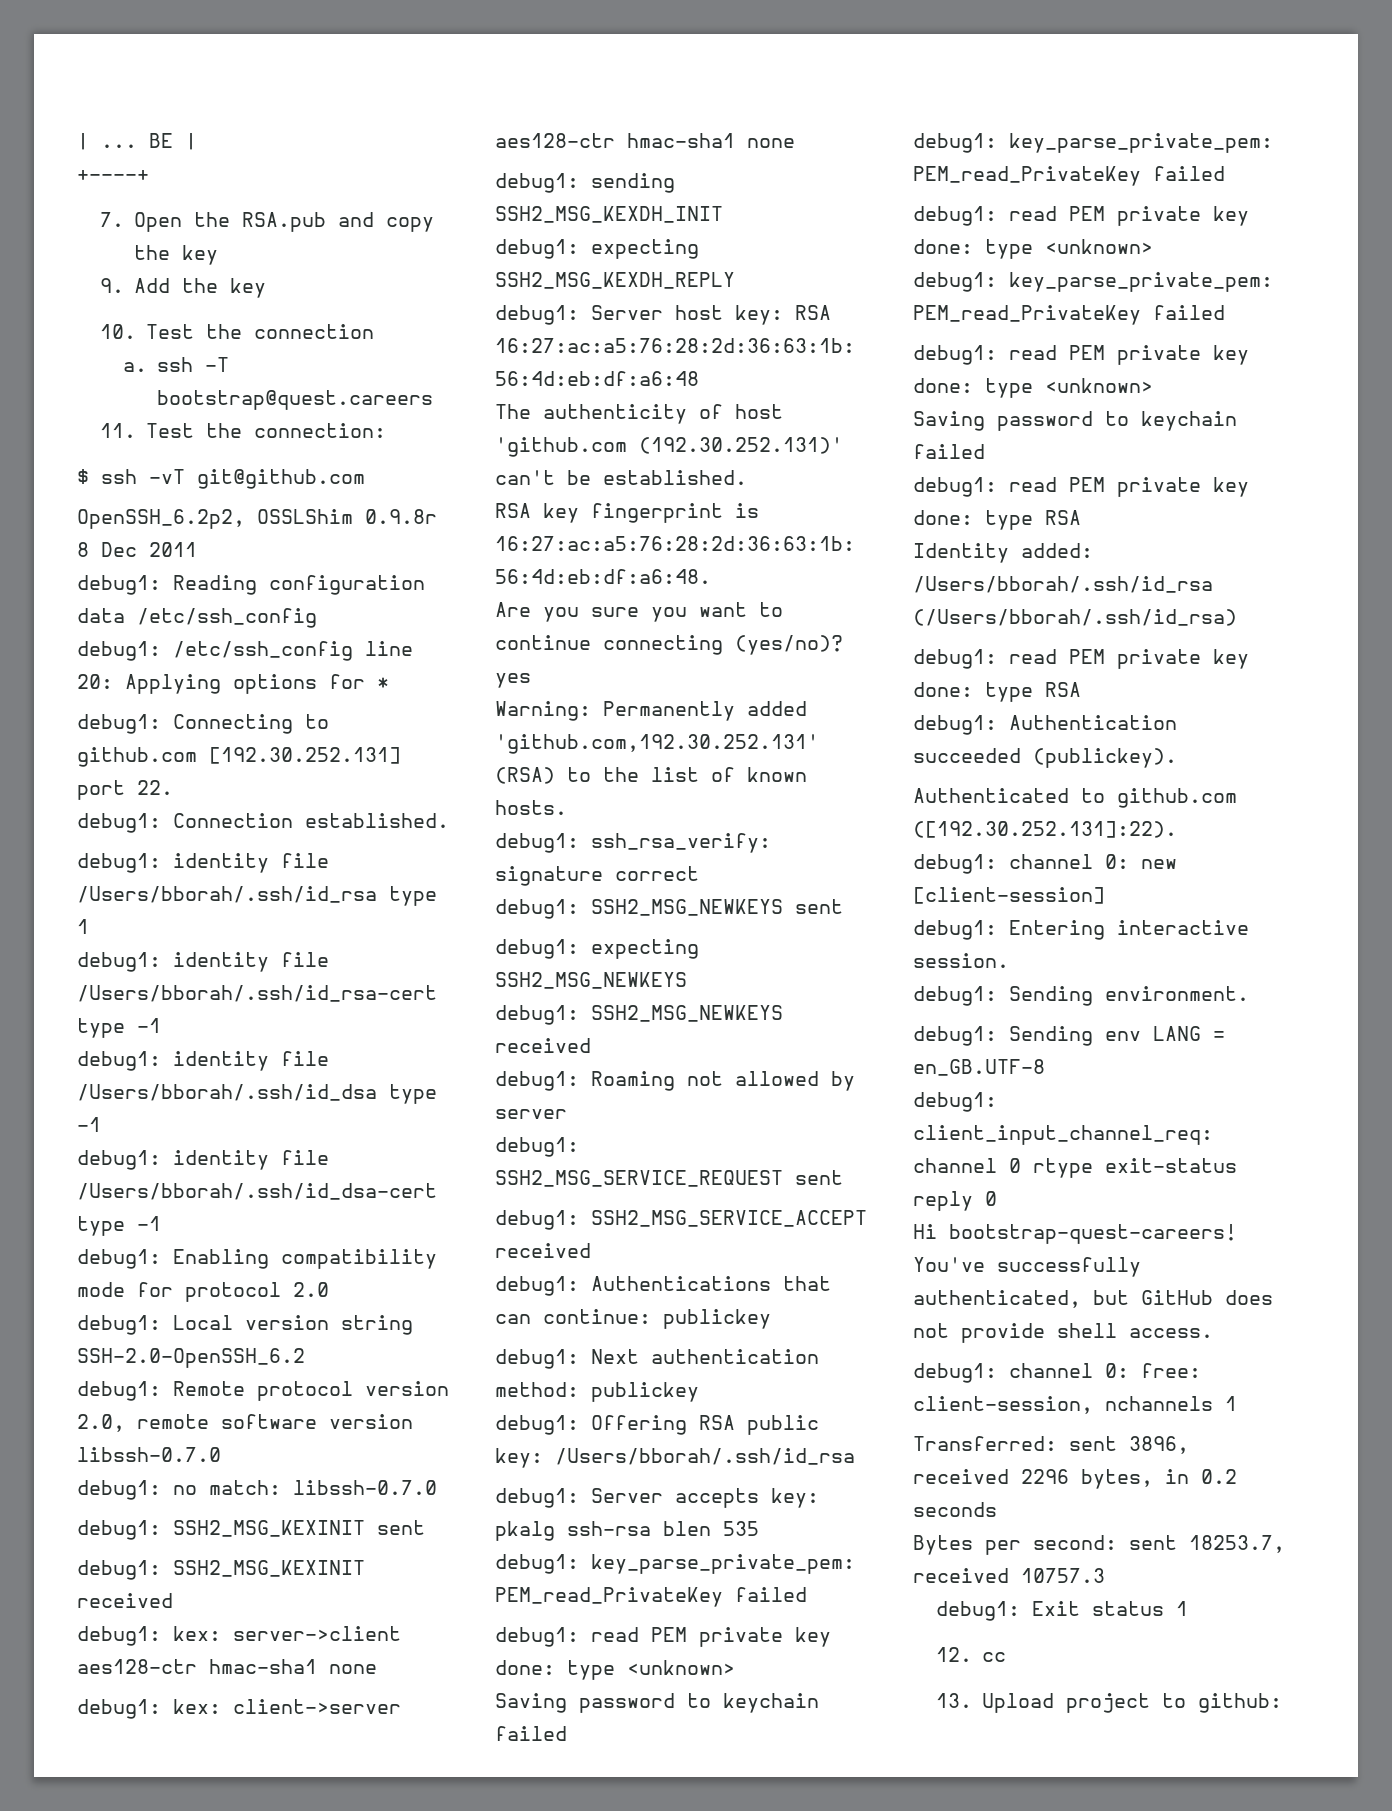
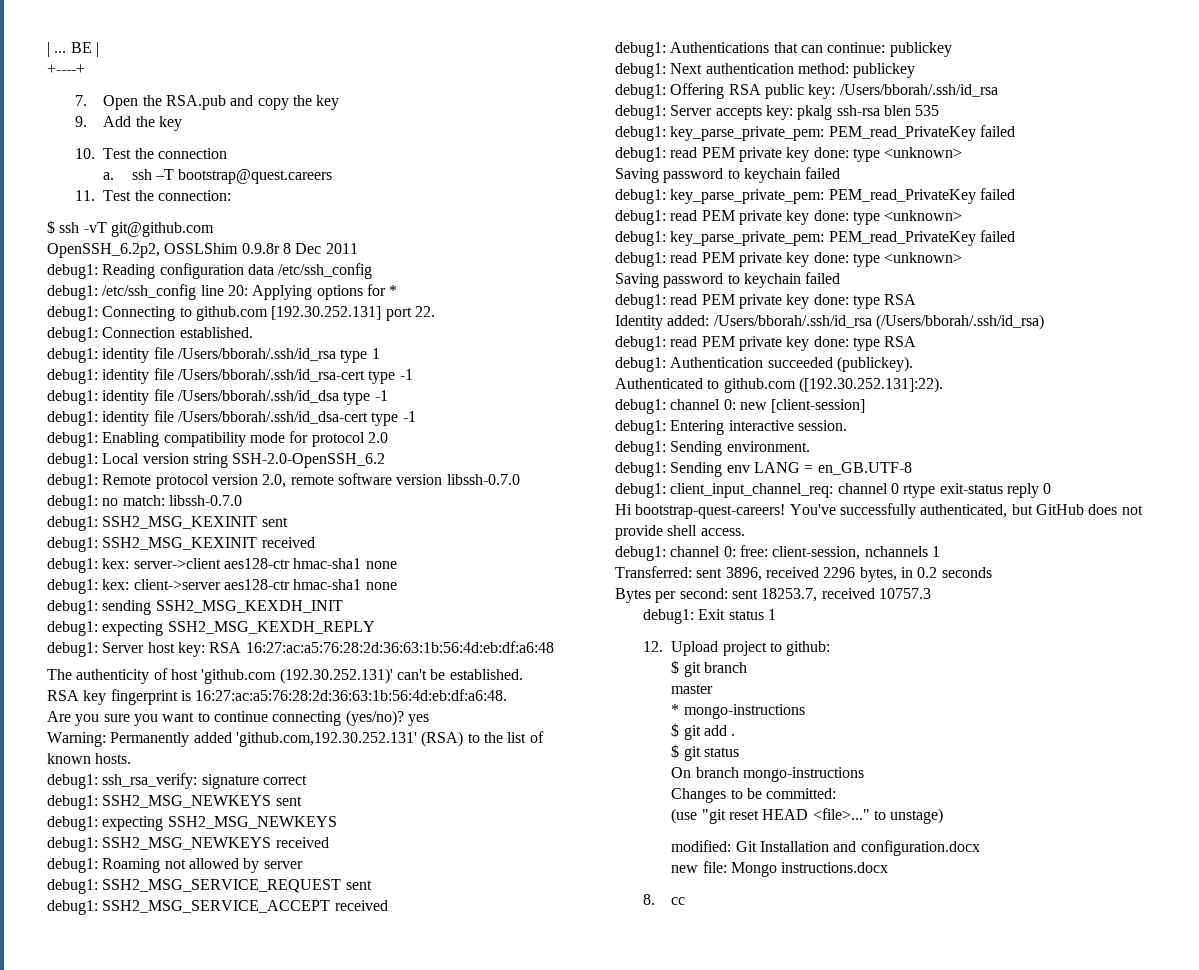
[981,1652,1006,1662] [936,1693,973,1708] cc // 13. -> (664, 646) none
(1282, 1703) none -> [671,660,747,677] [671,684,714,694] [671,704,805,719] [671,723,736,740] [671,744,739,761] [671,767,864,782] [671,788,837,803] [671,808,944,824] [671,840,980,856] [671,861,889,877] [643,894,686,905] // $ git branch // master // * mongo-instructions // $ git add . // $ git status // On branch mongo-instructions // Changes to be committed: // (use "git reset HEAD <file>..." to unstage) // modified: Git Installation and configuration.docx // new file: Mongo instructions.docx // 8. cc

